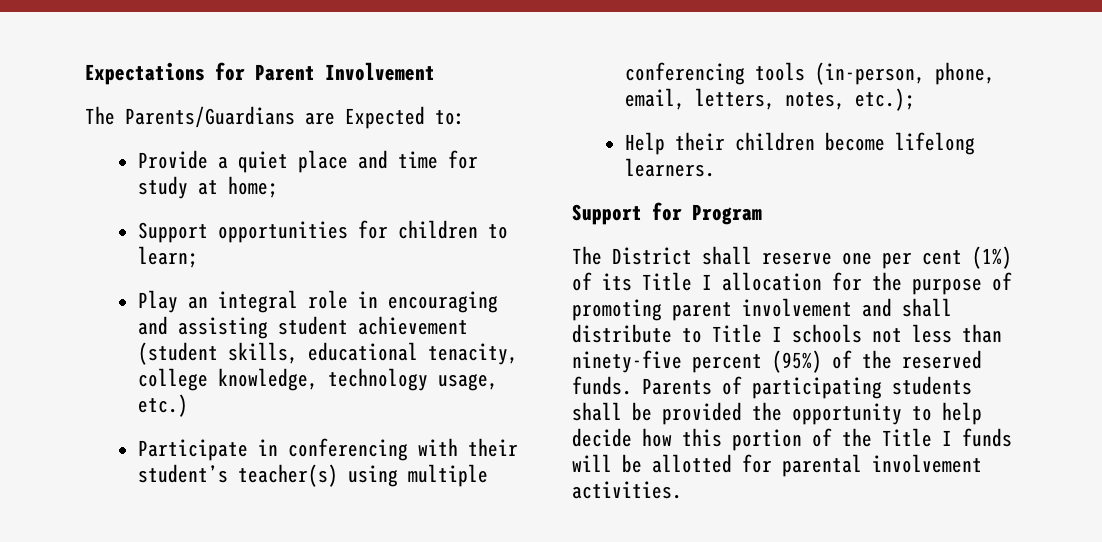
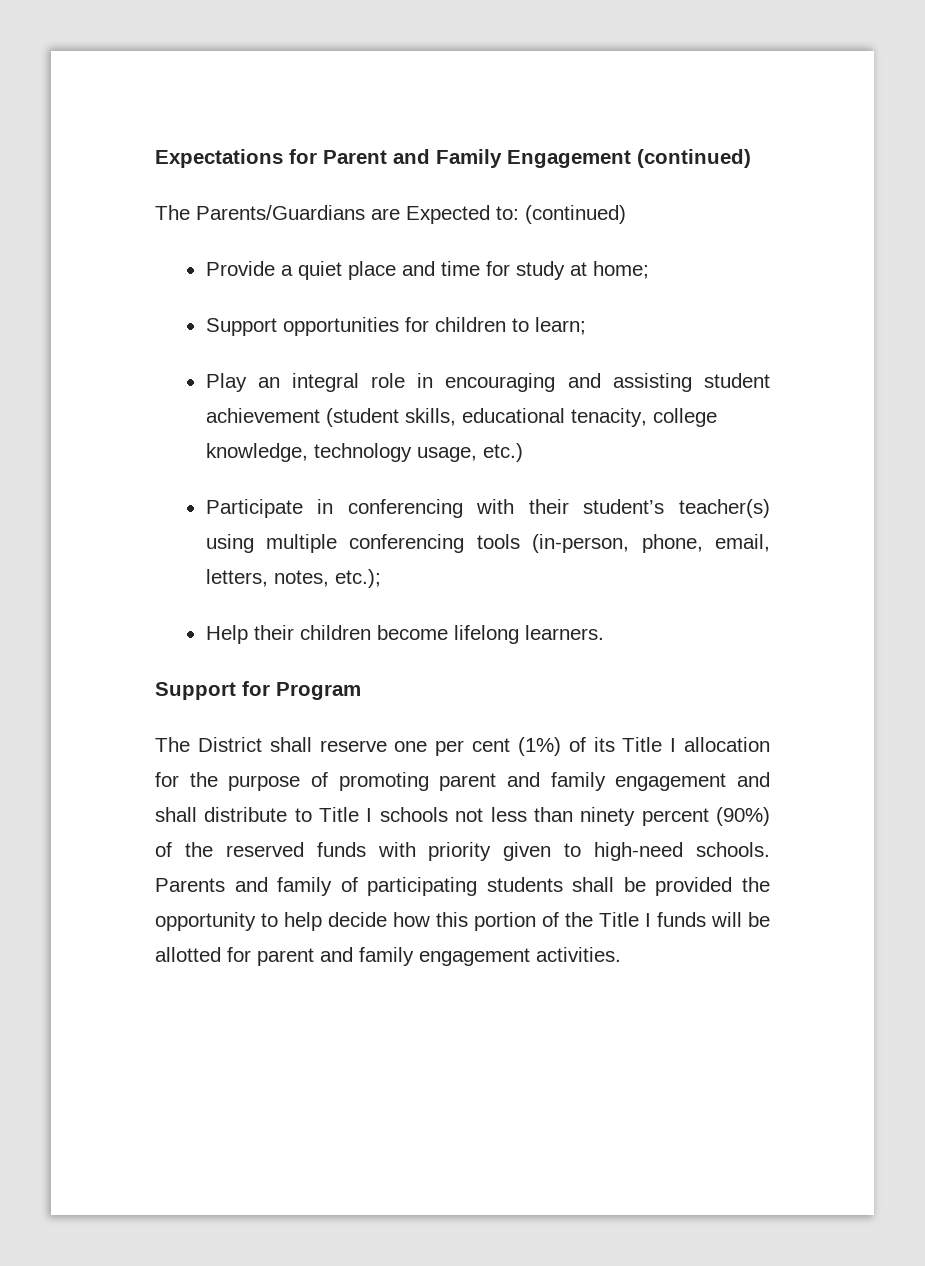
[325,62,435,81] Involvement -> [393,149,751,168] and Family Engagement (continued)
(465, 117) none -> [525,205,626,224] (continued)
[742,298,852,317] involvement -> [507,772,727,791] and family engagement
[572,350,982,373] [572,376,712,395] ninety-five percent (95%) of the reserved funds. Parents -> [580,807,771,826] [155,842,771,861] [155,877,333,896] ninety percent (90%) of the reserved funds with priority given to high-need schools. Parents and family
[782,454,982,477] parental involvement -> [257,947,530,966] parent and family engagement

